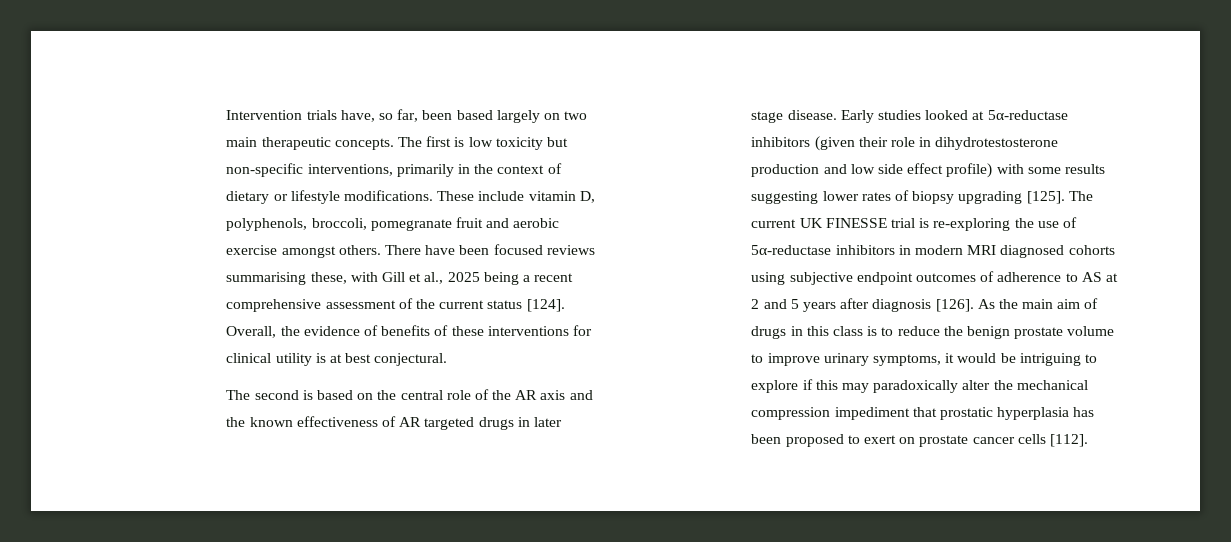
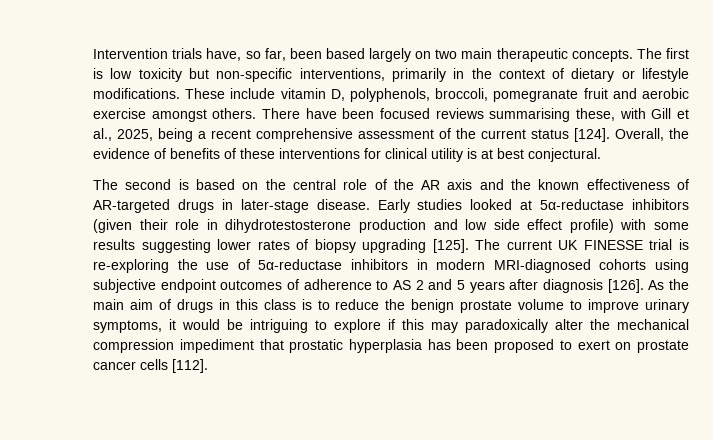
[447,272,480,282] 2025 -> [117,129,154,141] 2025,
[399,417,562,430] [751,111,784,123] AR targeted drugs in later stage -> [93,199,309,213] AR-targeted drugs in later-stage
[967,245,1065,258] MRI diagnosed -> [493,259,591,273] MRI-diagnosed
[1105,273,1118,282] at -> (412, 285) none

